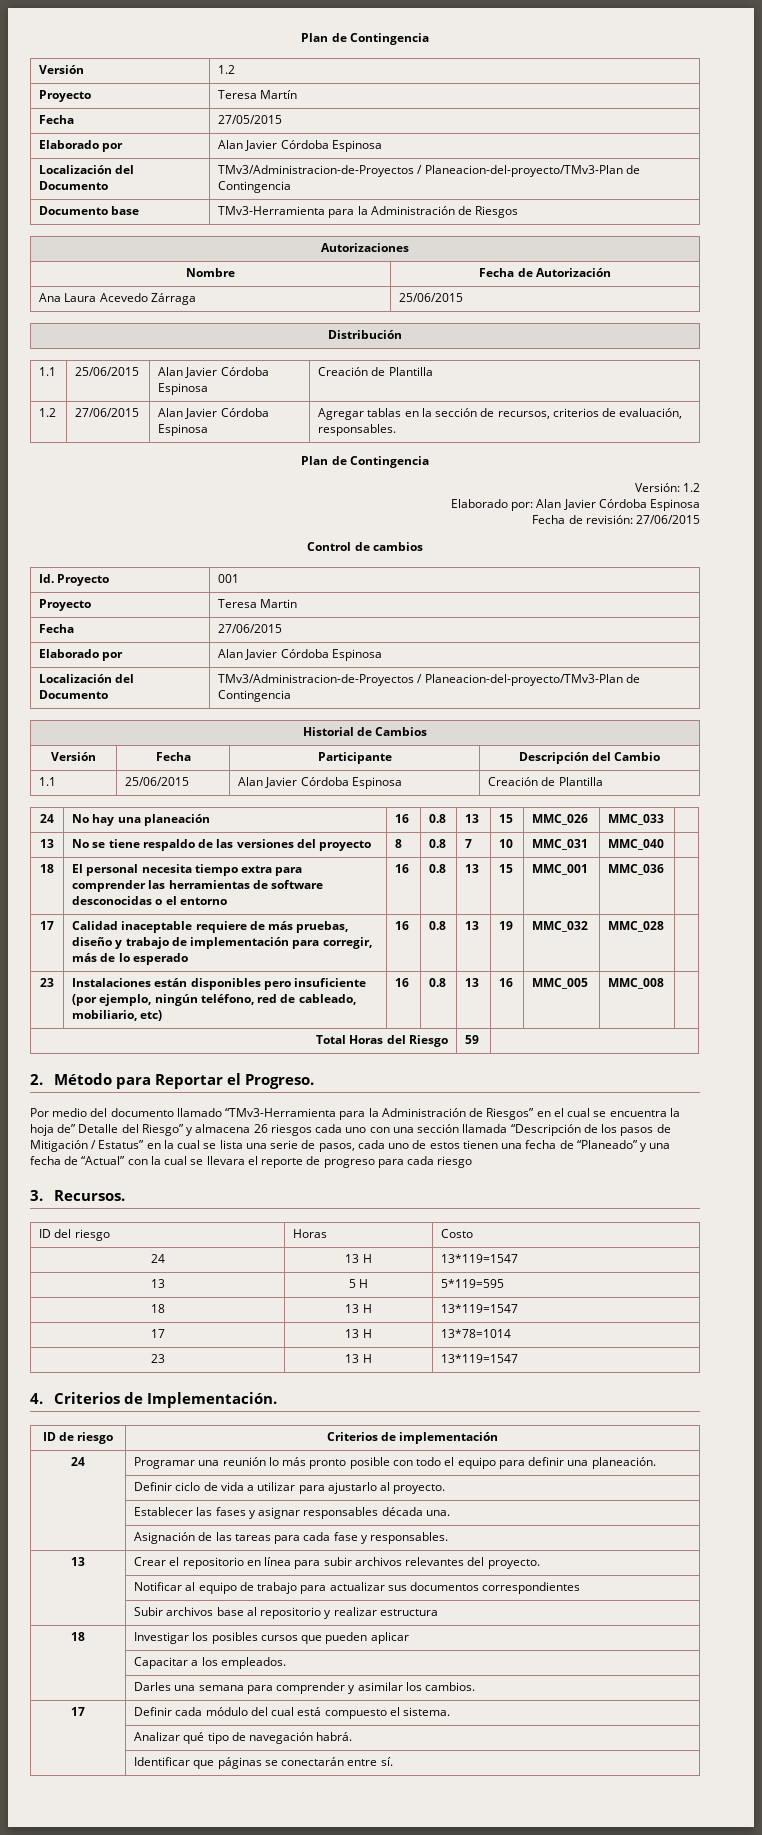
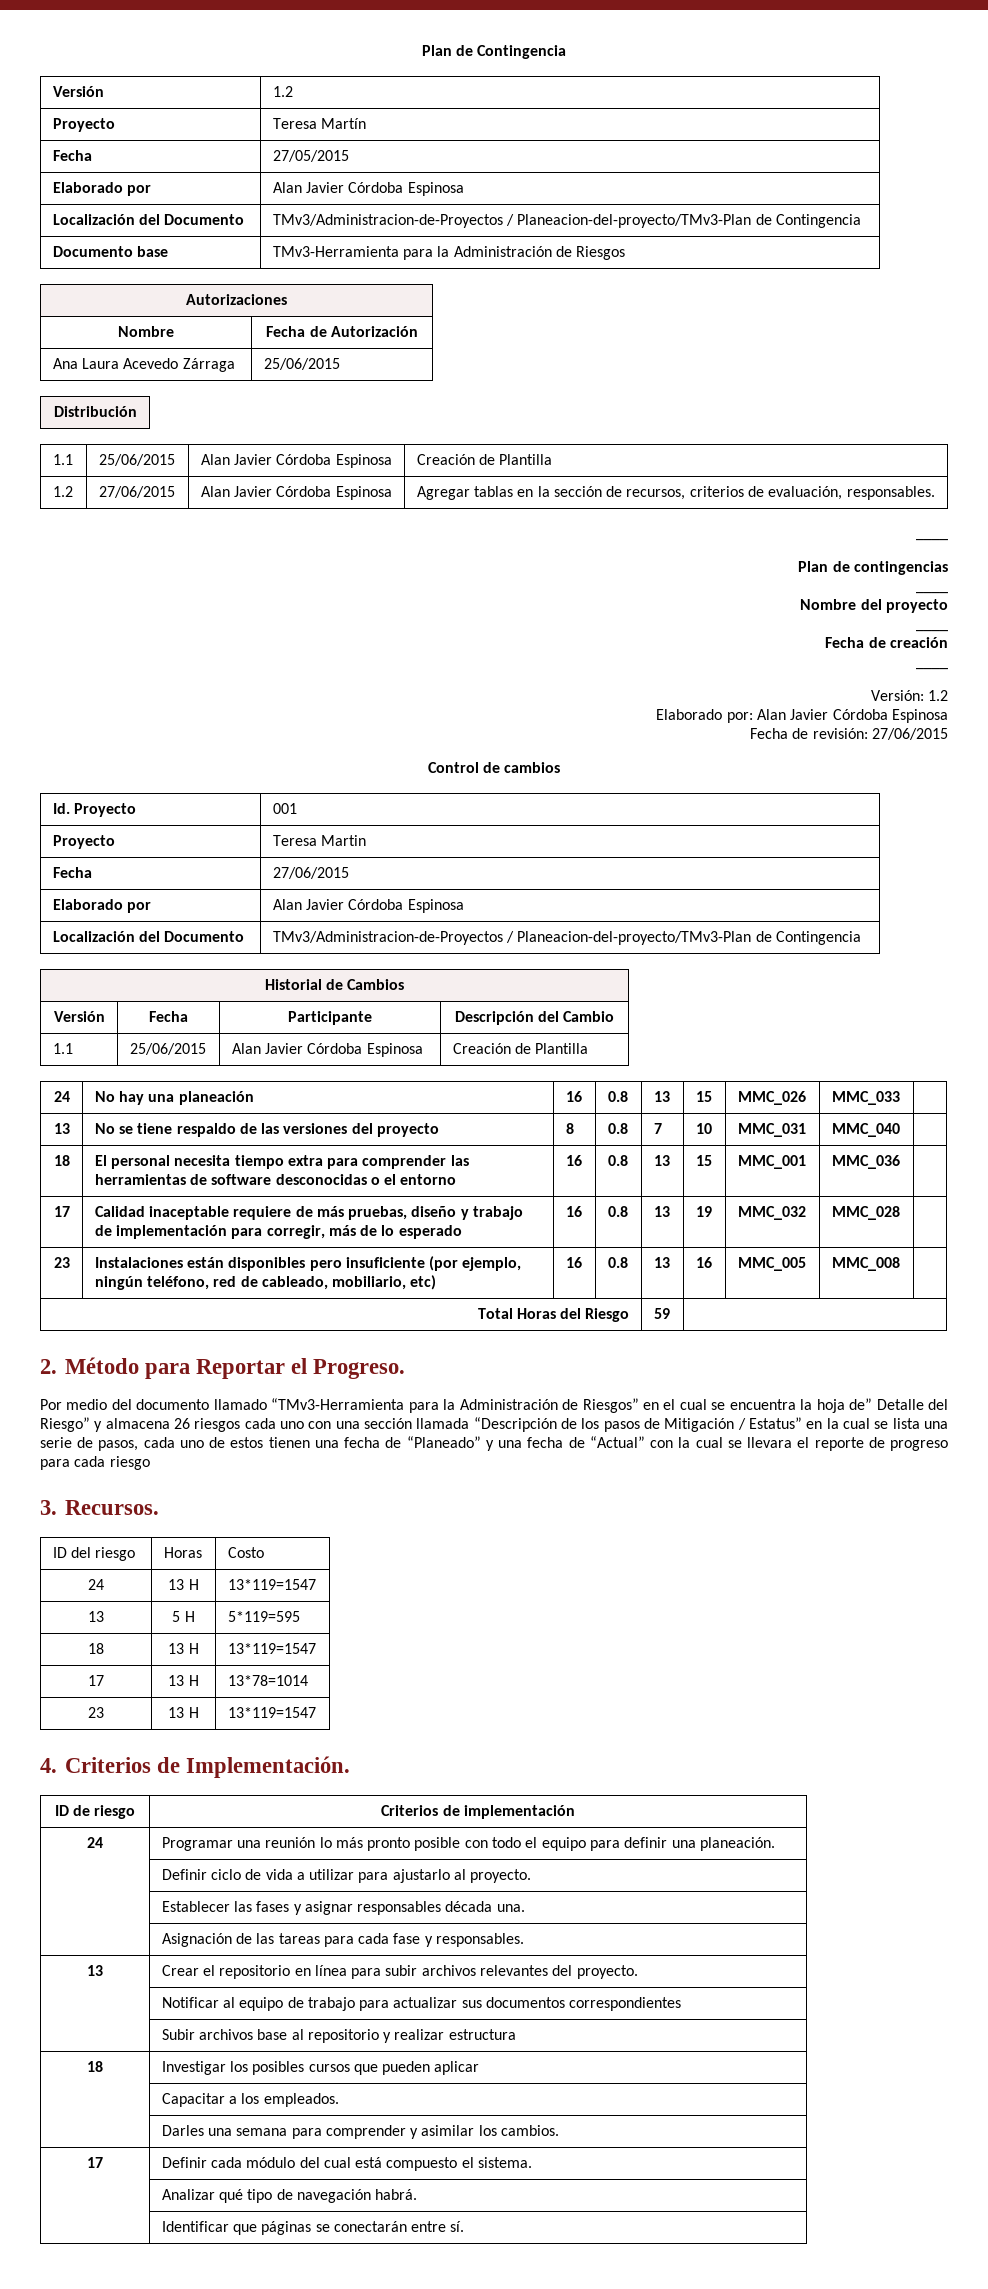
[301,456,429,468] // Plan de Contingencia -> [916,538,948,541] [798,561,949,575] [916,591,948,594] [800,599,949,613] [916,629,948,632] [825,637,949,648] [916,667,948,670] // ____ // Plan de contingencias // ____ // Nombre del proyecto // ____ // Fecha de creación // ____

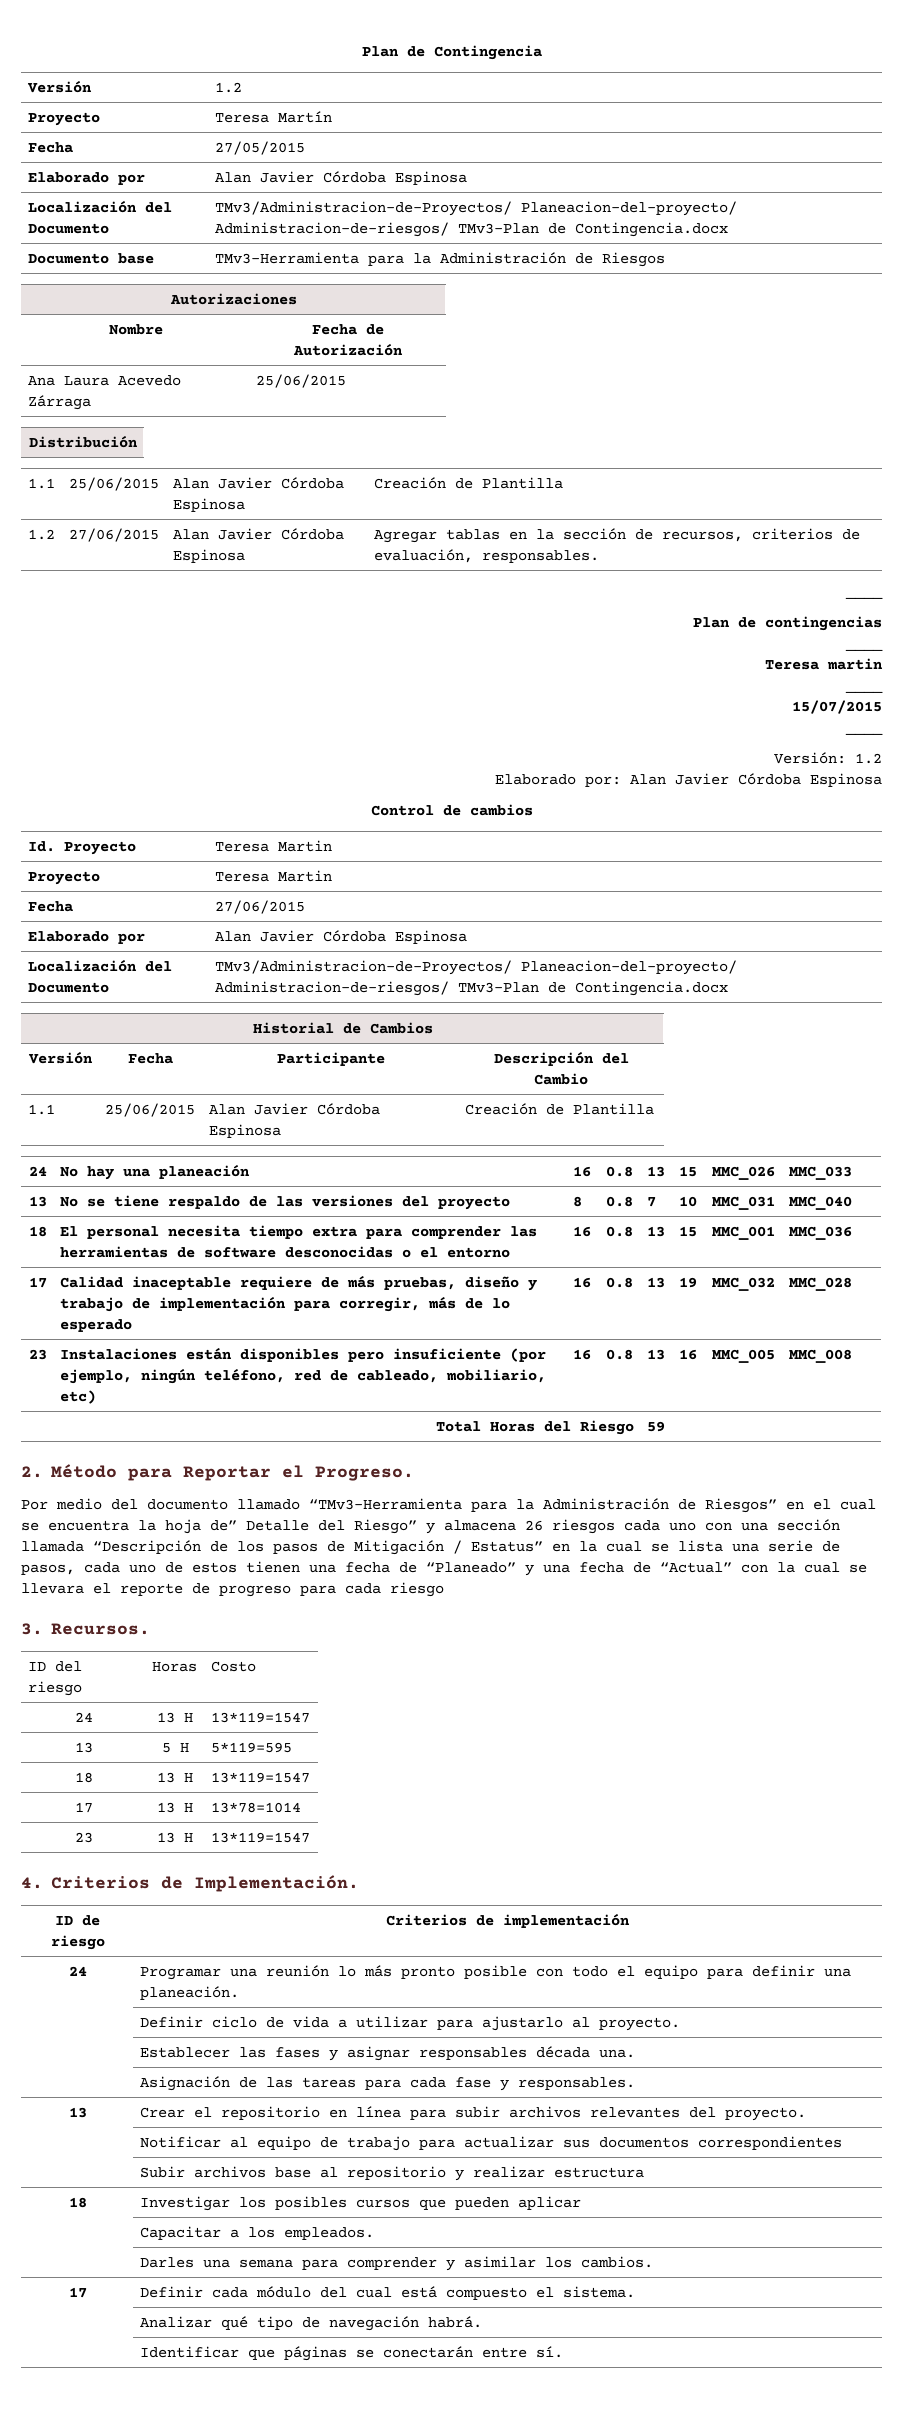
[272,214,861,228] TMv3/Administracion-de-Proyectos / Planeacion-del-proyecto/TMv3-Plan de Contingencia -> [214,201,737,216] [214,222,728,237] TMv3/Administracion-de-Proyectos/ Planeacion-del-proyecto/ Administracion-de-riesgos/ TMv3-Plan de Contingencia.docx
[800,599,949,613] [916,629,948,632] [825,637,949,648] Nombre del proyecto // ____ // Fecha de creación -> [765,658,883,670] [845,690,883,693] [792,700,882,714] Teresa martin // ____ // 15/07/2015
[750,728,949,740] // Fecha de revisión: 27/06/2015 -> (882, 780) none
[272,803,297,814] 001 -> [214,840,332,852] Teresa Martin
[272,931,861,945] TMv3/Administracion-de-Proyectos / Planeacion-del-proyecto/TMv3-Plan de Contingencia -> [214,960,737,975] [214,981,728,996] TMv3/Administracion-de-Proyectos/ Planeacion-del-proyecto/ Administracion-de-riesgos/ TMv3-Plan de Contingencia.docx

